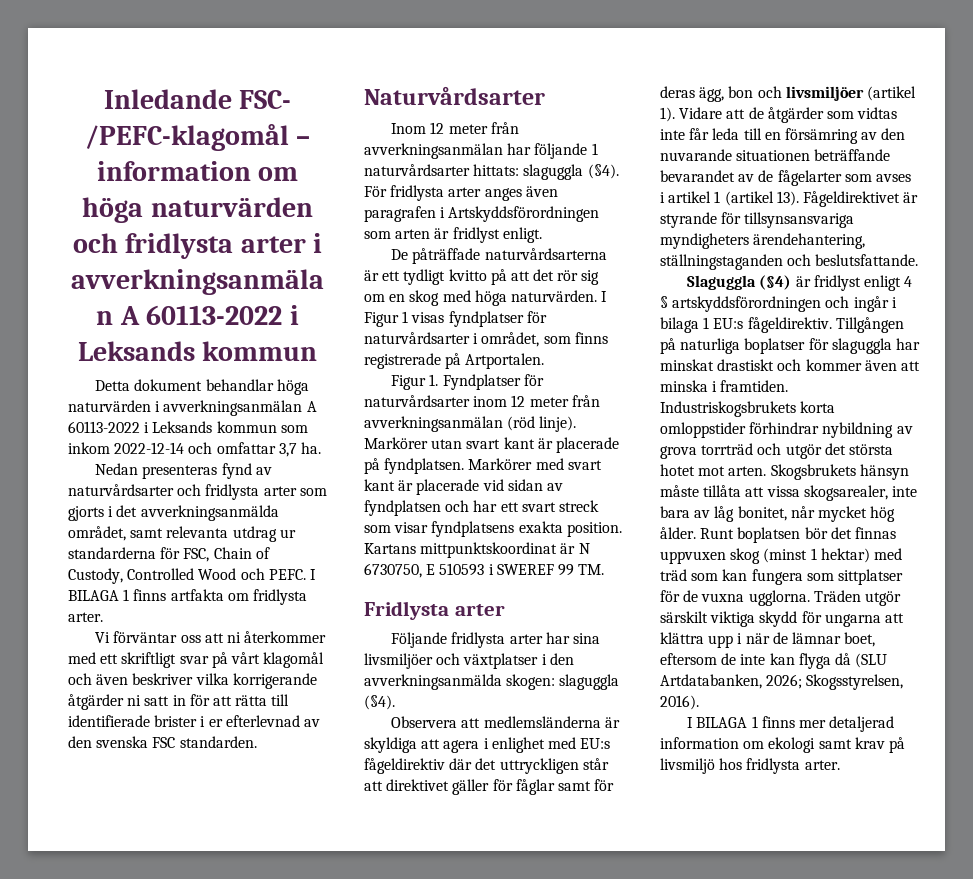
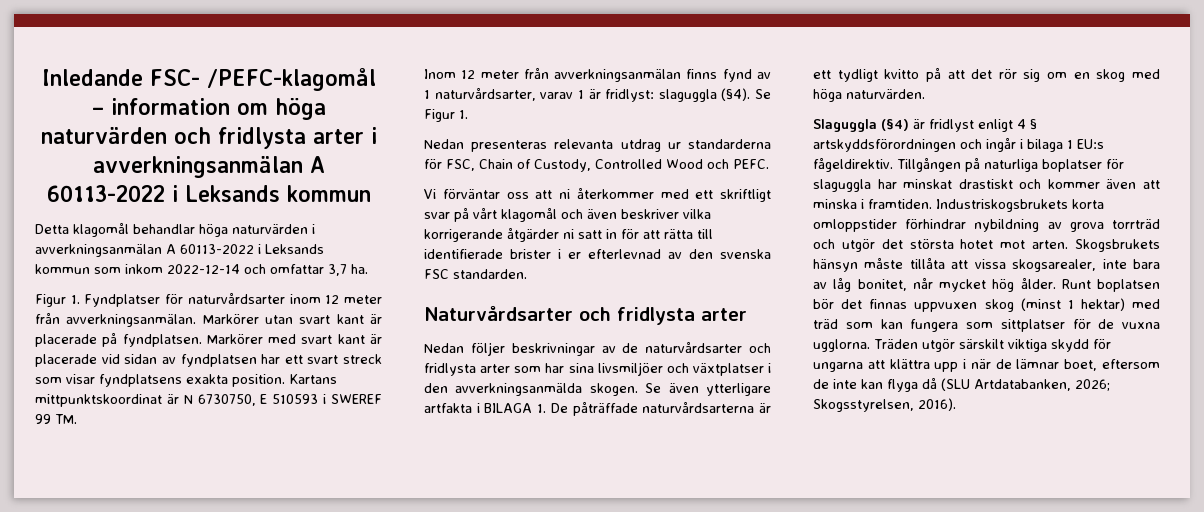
[134,379,203,391] dokument -> [73,222,129,237] klagomål
[95,463,272,479] [68,484,327,500] [68,505,279,521] [68,526,164,541] Nedan presenteras fynd av naturvårdsarter och fridlysta arter som gjorts i det avverkningsanmälda området, samt -> [35,292,382,307] [35,312,382,327] [35,332,382,347] [35,354,382,367] [35,374,337,387] [35,394,382,407] [35,414,77,424] [424,67,771,82] [424,87,771,102] [424,109,468,122] [424,139,548,152] Figur 1. Fyndplatser för naturvårdsarter inom 12 meter från avverkningsanmälan. Markörer utan svart kant är placerade på fyndplatsen. Markörer med svart kant är placerade vid sidan av fyndplatsen har ett svart streck som visar fyndplatsens exakta position. Kartans mittpunktskoordinat är N 6730750, E 510593 i SWEREF 99 TM. // Inom 12 meter från avverkningsanmälan finns fynd av 1 naturvårdsarter, varav 1 är fridlyst: slaguggla (§4). Se Figur 1. // Nedan presenteras
[309,569,316,580] [68,589,307,605] [68,612,103,622] I BILAGA 1 finns artfakta om fridlysta arter. -> (769, 164) none
[391,122,519,134] [364,143,598,159] [364,164,619,180] [364,185,558,201] [364,206,600,222] [364,227,542,243] // Inom 12 meter från avverkningsanmälan har följande 1 naturvårdsarter hittats: slaguggla (§4). För fridlysta arter anges även paragrafen i Artskyddsförordningen som arten är fridlyst enligt. // -> [579,307,747,325] [424,341,771,356] [424,362,771,376] [424,383,771,396] [424,403,547,413] och fridlysta arter // Nedan följer beskrivningar av de naturvårdsarter och fridlysta arter som har sina livsmiljöer och växtplatser i den avverkningsanmälda skogen. Se även ytterligare artfakta i BILAGA 1.
[601,291,608,302] [364,311,547,327] [364,332,608,347] [364,353,545,369] [391,374,544,390] [364,395,600,407] [364,416,577,432] [364,437,619,453] [364,458,602,474] [364,479,563,495] [364,500,599,516] [364,521,622,537] [364,542,590,558] [364,563,605,578] [364,601,505,620] [391,632,601,648] [364,653,574,669] [364,674,620,690] [364,695,395,710] [391,716,620,728] [364,737,611,753] [364,758,609,774] [364,779,615,795] [660,86,916,102] [660,107,898,123] [660,128,906,144] [660,149,891,161] [660,170,911,186] [660,191,919,207] [660,212,855,228] [660,233,866,249] [660,254,919,270] I Figur 1 visas fyndplatser för naturvårdsarter i området, som finns registrerade på Artportalen. // Figur 1. Fyndplatser för naturvårdsarter inom 12 meter från avverkningsanmälan (röd linje). Markörer utan svart kant är placerade på fyndplatsen. Markörer med svart kant är placerade vid sidan av fyndplatsen och har ett svart streck som visar fyndplatsens exakta position. Kartans mittpunktskoordinat är N 6730750, E 510593 i SWEREF 99 TM. // Fridlysta arter // Följande fridlysta arter har sina livsmiljöer och växtplatser i den avverkningsanmälda skogen: slaguggla (§4). // Observera att medlemsländerna är skyldiga att agera i enlighet med EU:s fågeldirektiv där det uttryckligen står att direktivet gäller för fåglar samt för deras ägg, bon och livsmiljöer (artikel 1). Vidare att de åtgärder som vidtas inte får leda till en försämring av den nuvarande situationen beträffande bevarandet av de fågelarter som avses i artikel 1 (artikel 13). Fågeldirektivet är styrande för tillsynsansvariga myndigheters ärendehantering, ställningstaganden och beslutsfattande. -> (925, 94) none
[687,716,895,732] [660,737,905,753] [660,758,840,774] // I BILAGA 1 finns mer detaljerad information om ekologi samt krav på livsmiljö hos fridlysta arter. -> (956, 404) none

